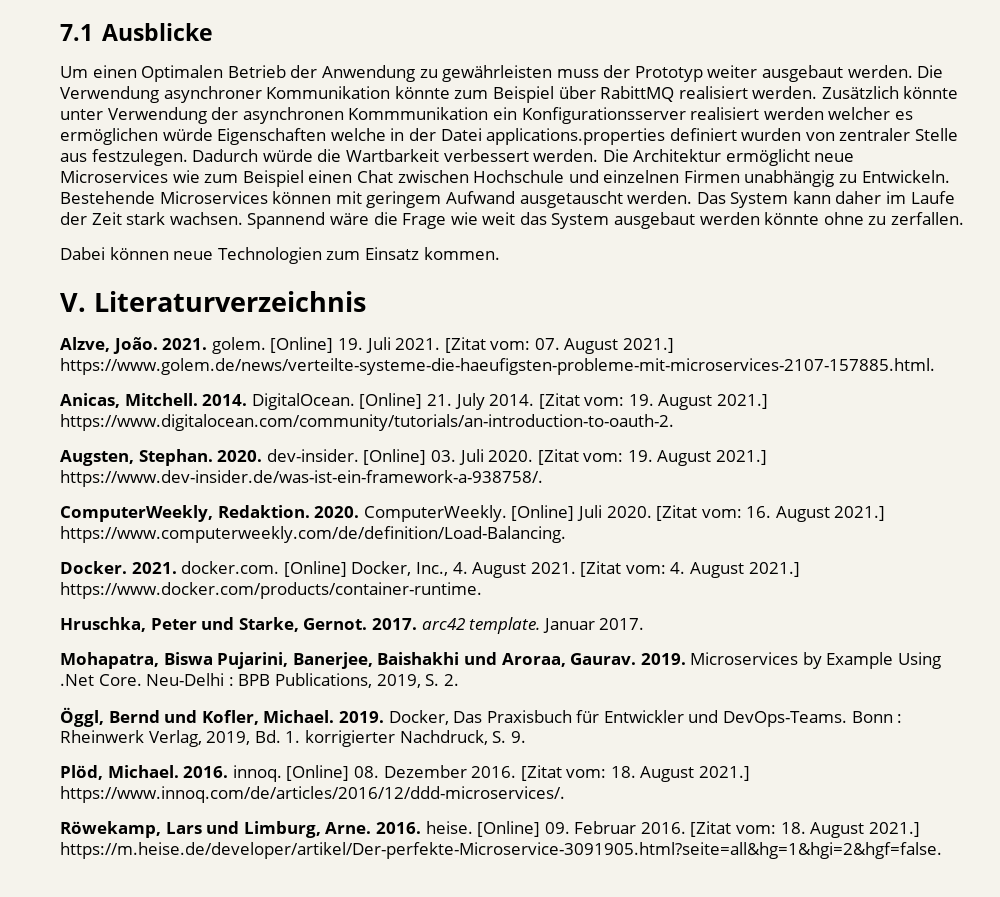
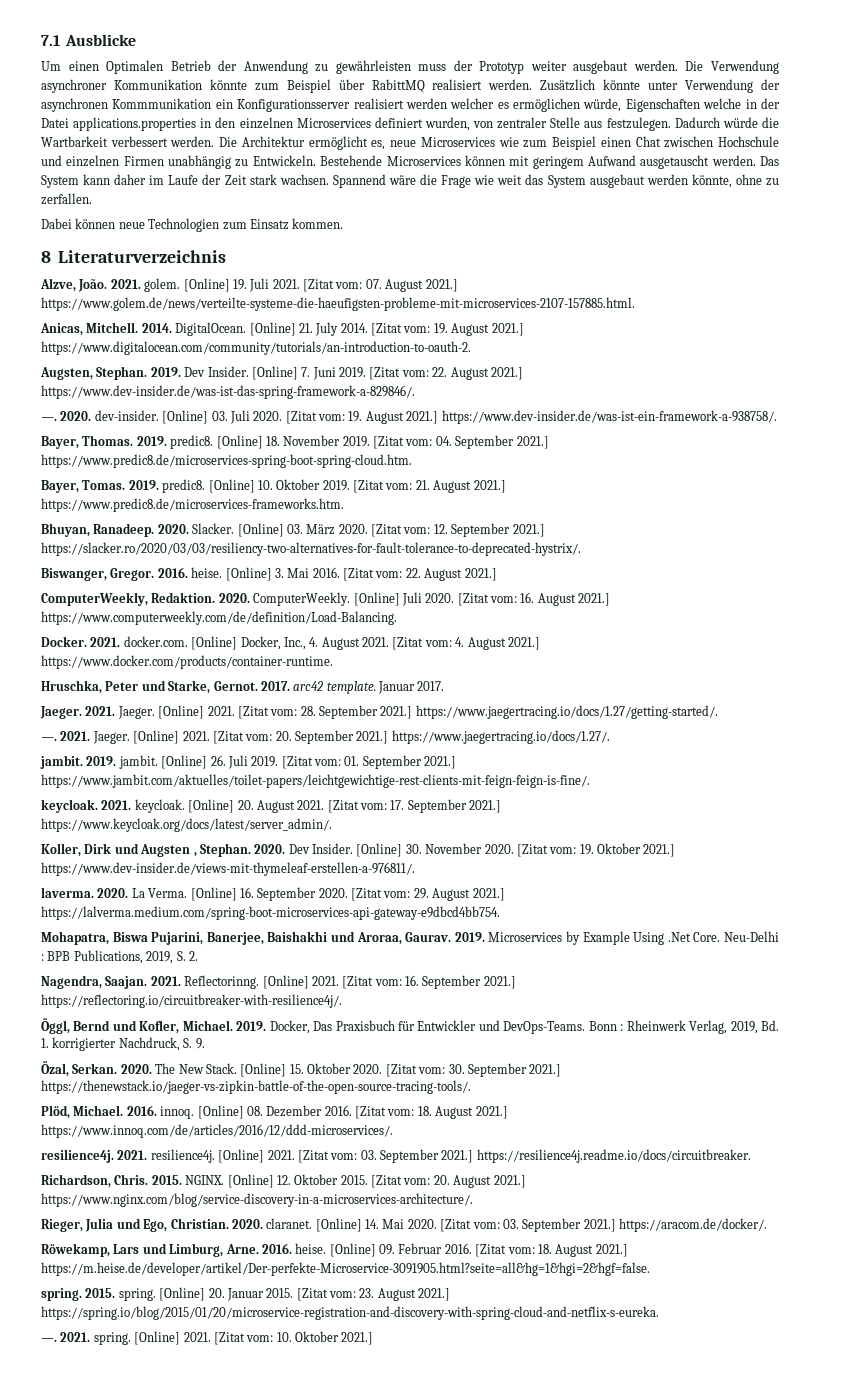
[162,128,213,141] würde -> [583,98,622,112] würde,
[669,128,802,141] definiert wurden -> [200,117,470,131] in den einzelnen Microservices definiert wurden,
(810, 157) none -> [371,140,386,150] es,
[764,212,820,225] könnte -> [691,174,732,188] könnte,
[60,293,86,312] V. -> [41,251,51,263] 8
(213, 457) none -> [150,366,523,380] [41,385,415,399] [41,417,57,421] 2019. Dev Insider. [Online] 7. Juni 2019. [Zitat vom: 22. August 2021.] https://www.dev-insider.de/was-ist-das-spring-framework-a-829846/. // —.
(543, 478) none -> [41,435,549,449] [41,454,412,468] [41,479,506,493] [41,498,344,512] [41,523,545,537] [41,542,581,556] [41,567,497,581] // Bayer, Thomas. 2019. predic8. [Online] 18. November 2019. [Zitat vom: 04. September 2021.] https://www.predic8.de/microservices-spring-boot-spring-cloud.htm. // Bayer, Tomas. 2019. predic8. [Online] 10. Oktober 2019. [Zitat vom: 21. August 2021.] https://www.predic8.de/microservices-frameworks.htm. // Bhuyan, Ranadeep. 2020. Slacker. [Online] 03. März 2020. [Zitat vom: 12. September 2021.] https://slacker.ro/2020/03/03/resiliency-two-alternatives-for-fault-tolerance-to-deprecated-hystrix/. // Biswanger, Gregor. 2016. heise. [Online] 3. Mai 2016. [Zitat vom: 22. August 2021.]
(645, 624) none -> [40,705,718,719] [41,730,610,744] [40,755,457,769] [41,774,590,788] [41,799,502,813] [41,818,332,832] [41,843,676,857] [41,862,415,876] [41,887,505,901] [41,906,500,920] // Jaeger. 2021. Jaeger. [Online] 2021. [Zitat vom: 28. September 2021.] https://www.jaegertracing.io/docs/1.27/getting-started/. // —. 2021. Jaeger. [Online] 2021. [Zitat vom: 20. September 2021.] https://www.jaegertracing.io/docs/1.27/. // jambit. 2019. jambit. [Online] 26. Juli 2019. [Zitat vom: 01. September 2021.] https://www.jambit.com/aktuelles/toilet-papers/leichtgewichtige-rest-clients-mit-feign-feign-is-fine/. // keycloak. 2021. keycloak. [Online] 20. August 2021. [Zitat vom: 17. September 2021.] https://www.keycloak.org/docs/latest/server_admin/. // Koller, Dirk und Augsten , Stephan. 2020. Dev Insider. [Online] 30. November 2020. [Zitat vom: 19. Oktober 2021.] https://www.dev-insider.de/views-mit-thymeleaf-erstellen-a-976811/. // laverma. 2020. La Verma. [Online] 16. September 2020. [Zitat vom: 29. August 2021.] https://lalverma.medium.com/spring-boot-microservices-api-gateway-e9dbcd4bb754.
(459, 680) none -> [41,975,516,989] [41,994,342,1008] // Nagendra, Saajan. 2021. Reflectorinng. [Online] 2021. [Zitat vom: 16. September 2021.] https://reflectoring.io/circuitbreaker-with-resilience4j/.
(526, 737) none -> [41,1061,562,1077] [41,1080,471,1094] // Özal, Serkan. 2020. The New Stack. [Online] 15. Oktober 2020. [Zitat vom: 30. September 2021.] https://thenewstack.io/jaeger-vs-zipkin-battle-of-the-open-source-tracing-tools/.
(565, 794) none -> [41,1149,751,1163] [41,1174,526,1188] [41,1193,473,1207] [41,1218,767,1232] // resilience4j. 2021. resilience4j. [Online] 2021. [Zitat vom: 03. September 2021.] https://resilience4j.readme.io/docs/circuitbreaker. // Richardson, Chris. 2015. NGINX. [Online] 12. Oktober 2015. [Zitat vom: 20. August 2021.] https://www.nginx.com/blog/service-discovery-in-a-microservices-architecture/. // Rieger, Julia und Ego, Christian. 2020. claranet. [Online] 14. Mai 2020. [Zitat vom: 03. September 2021.] https://aracom.de/docker/.
(942, 850) none -> [41,1287,451,1301] [41,1306,659,1320] [41,1331,374,1345] // spring. 2015. spring. [Online] 20. Januar 2015. [Zitat vom: 23. August 2021.] https://spring.io/blog/2015/01/20/microservice-registration-and-discovery-with-spring-cloud-and-netflix-s-eureka. // —. 2021. spring. [Online] 2021. [Zitat vom: 10. Oktober 2021.]

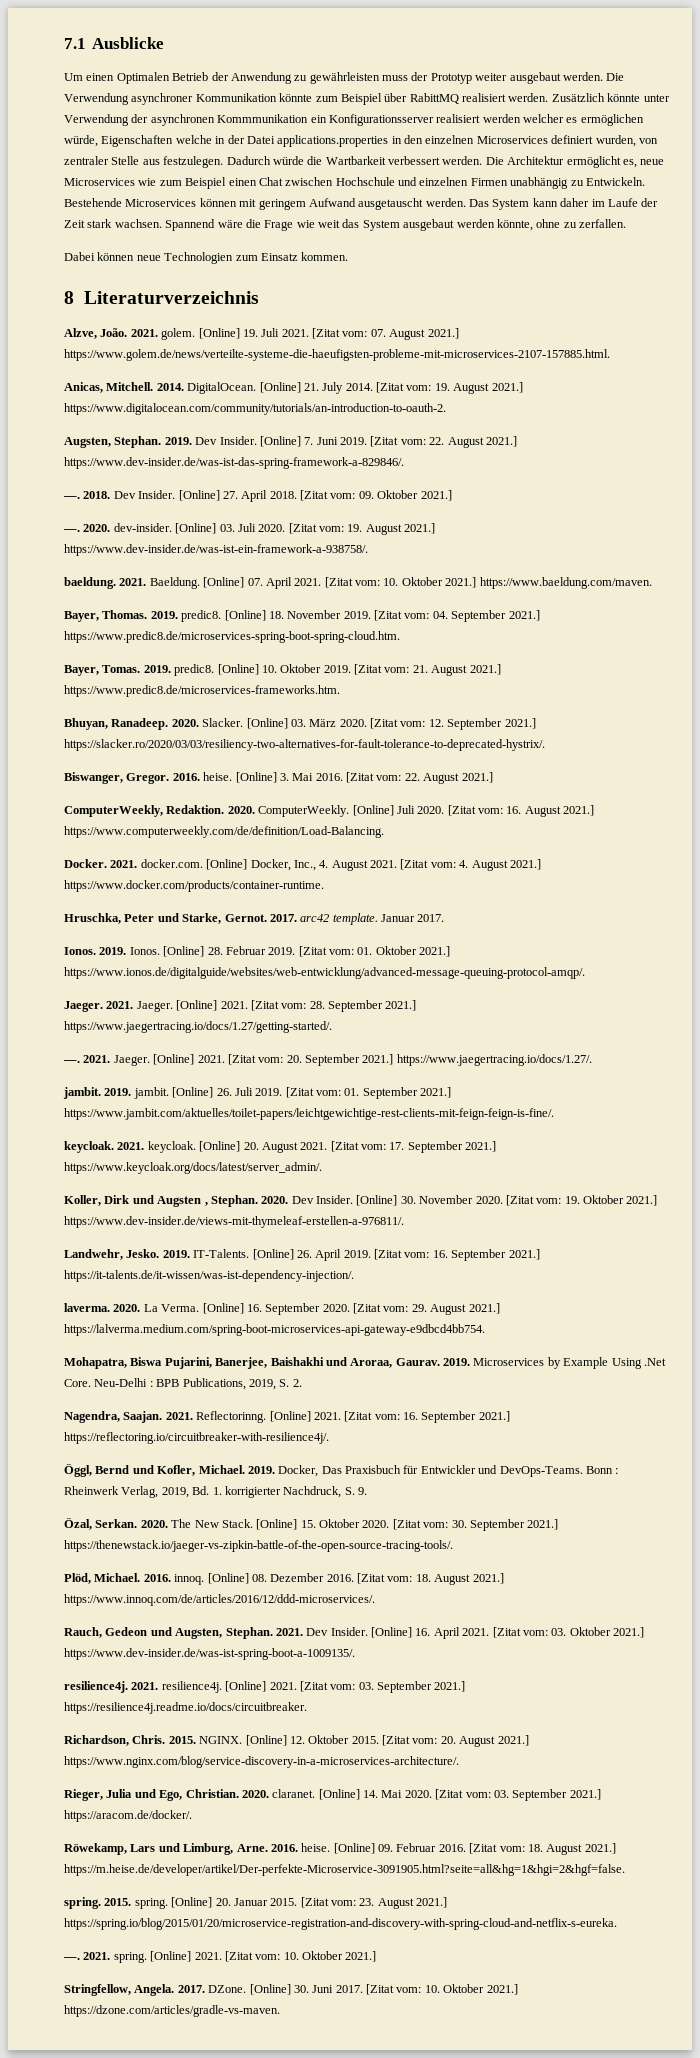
(415, 392) none -> [63,490,452,502] // —. 2018. Dev Insider. [Online] 27. April 2018. [Zitat vom: 09. Oktober 2021.]
(777, 417) none -> [64,577,652,589] // baeldung. 2021. Baeldung. [Online] 07. April 2021. [Zitat vom: 10. Oktober 2021.] https://www.baeldung.com/maven.
(445, 686) none -> [64,946,451,957] [64,967,585,979] // Ionos. 2019. Ionos. [Online] 28. Februar 2019. [Zitat vom: 01. Oktober 2021.] https://www.ionos.de/digitalguide/websites/web-entwicklung/advanced-message-queuing-protocol-amqp/.
(415, 869) none -> [64,1249,540,1261] [64,1270,354,1282] // Landwehr, Jesko. 2019. IT-Talents. [Online] 26. April 2019. [Zitat vom: 16. September 2021.] https://it-talents.de/it-wissen/was-ist-dependency-injection/.
(393, 1131) none -> [64,1627,644,1639] [64,1648,355,1660] // Rauch, Gedeon und Augsten, Stephan. 2021. Dev Insider. [Online] 16. April 2021. [Zitat vom: 03. Oktober 2021.] https://www.dev-insider.de/was-ist-spring-boot-a-1009135/.
(374, 1338) none -> [64,1984,518,1996] [64,2005,280,2017] // Stringfellow, Angela. 2017. DZone. [Online] 30. Juni 2017. [Zitat vom: 10. Oktober 2021.] https://dzone.com/articles/gradle-vs-maven.

